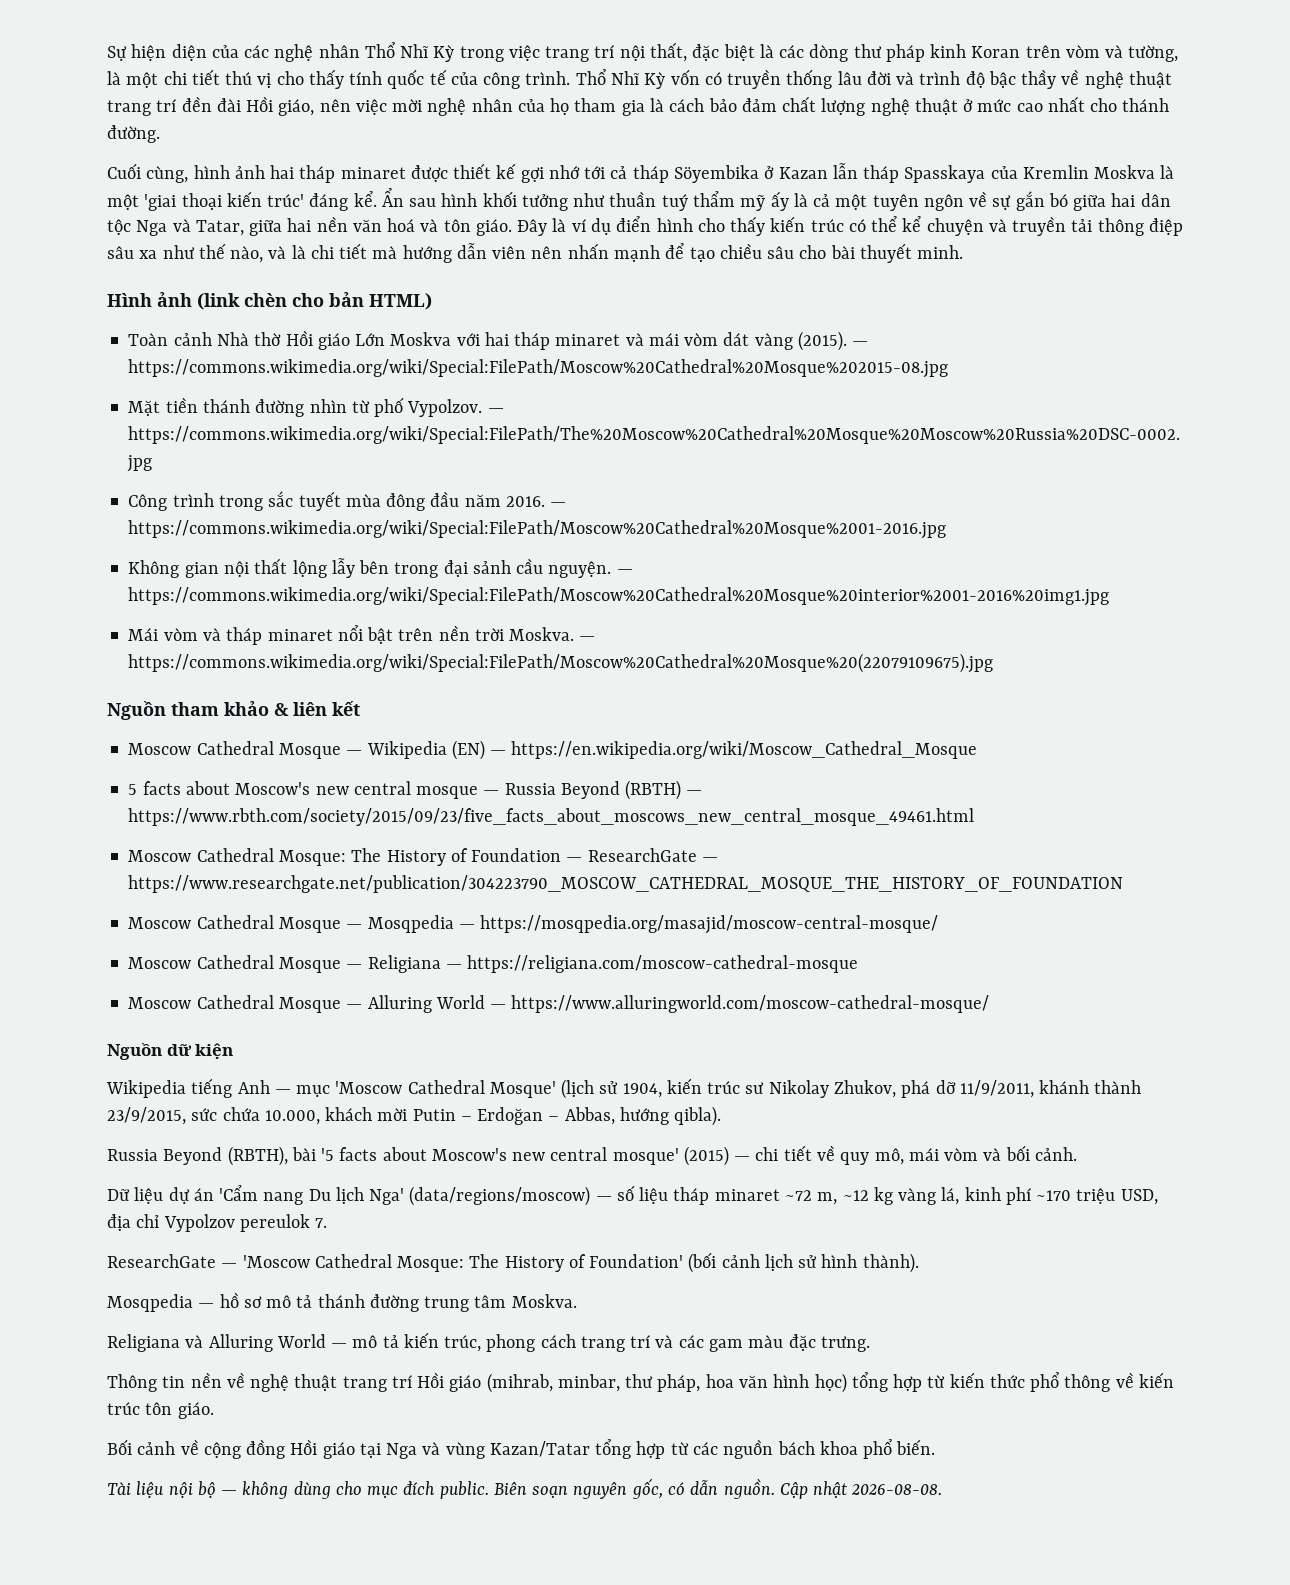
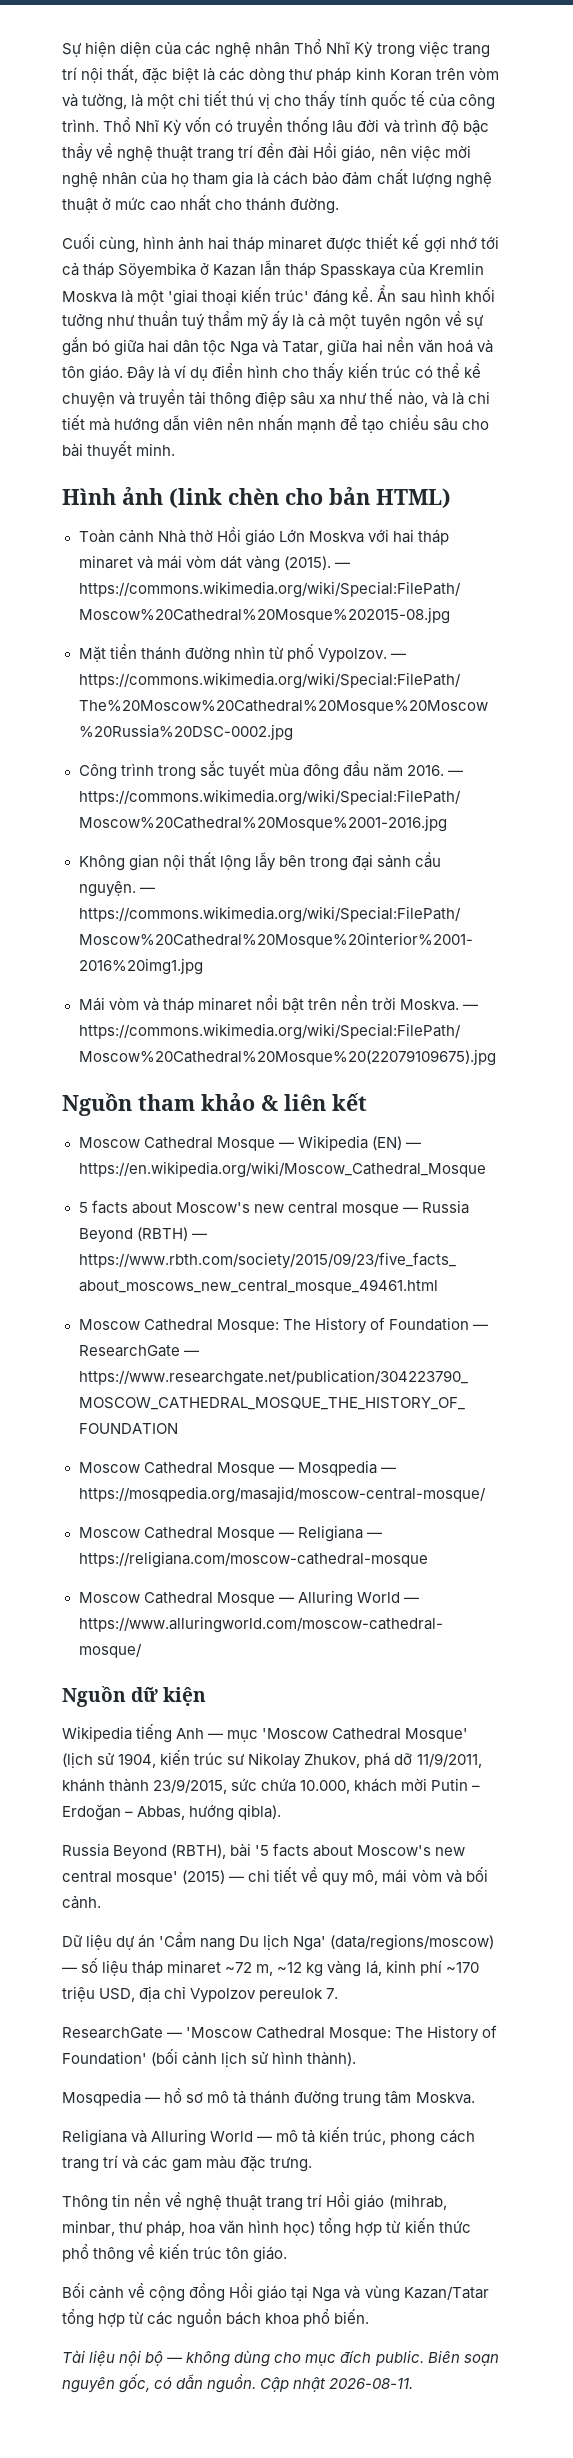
[851,1484,943,1495] 2026-08-08. -> [329,2378,414,2389] 2026-08-11.

